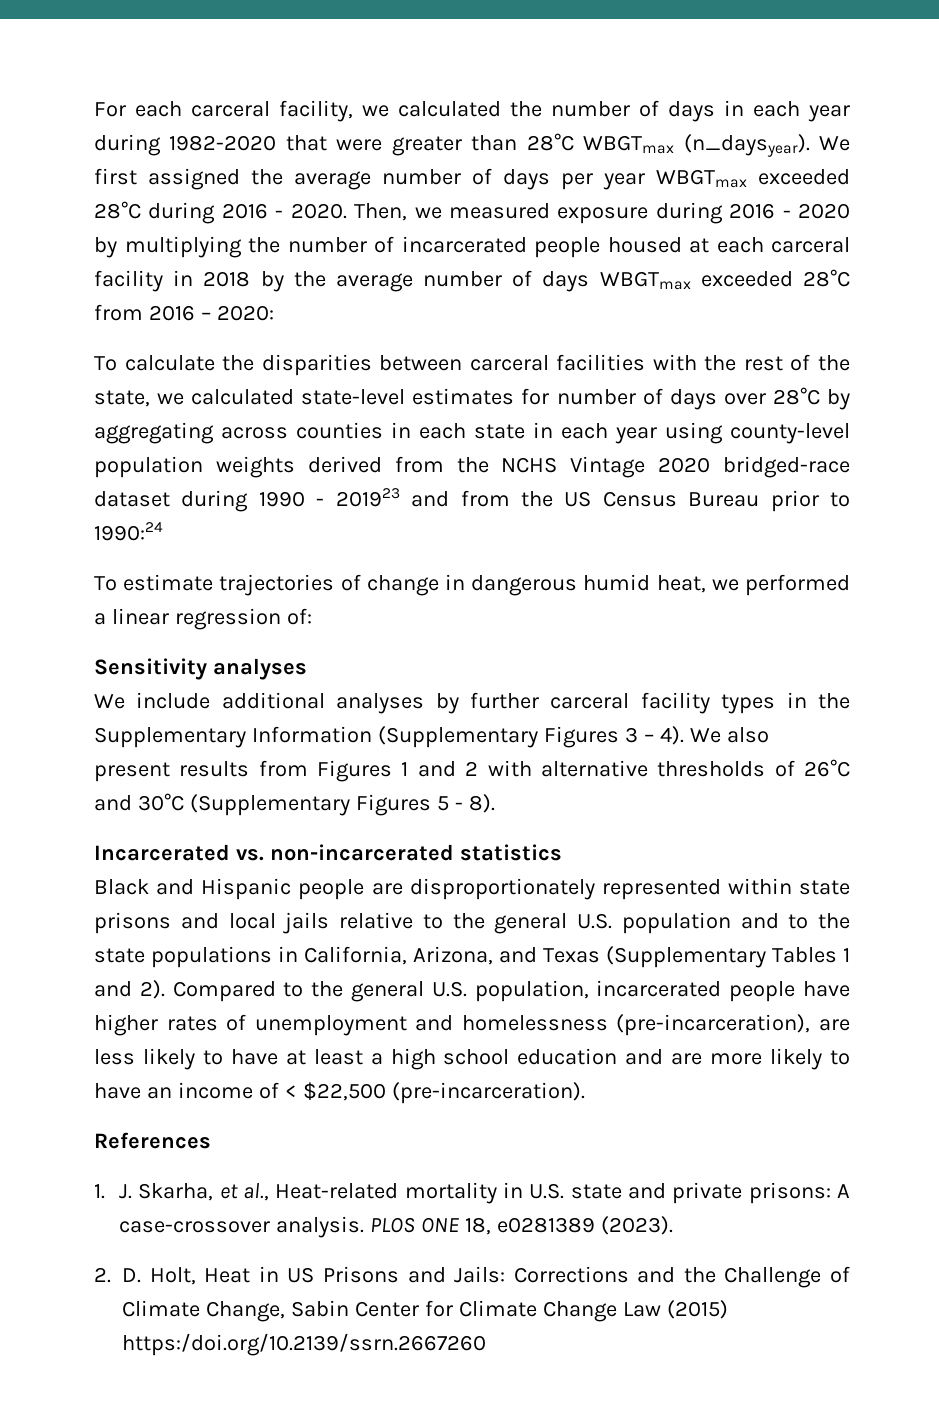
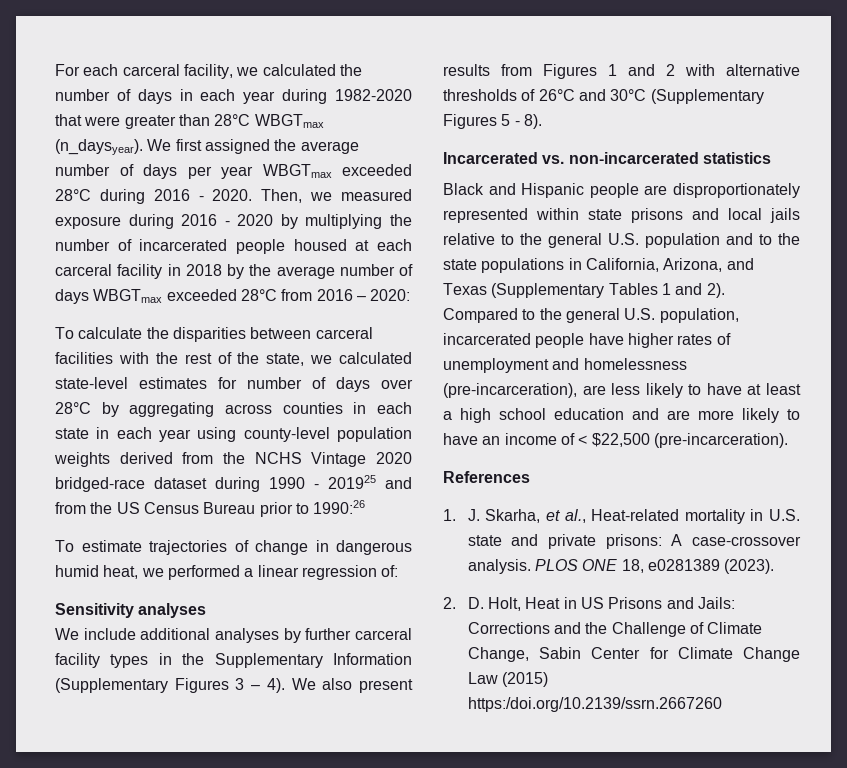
[335,488,400,507] 201923 -> [328,475,376,489] 201925
[94,522,163,541] 1990:24 -> [313,500,366,514] 1990:26

